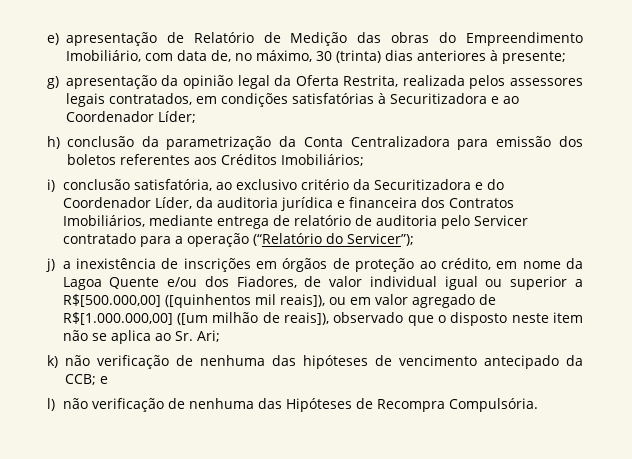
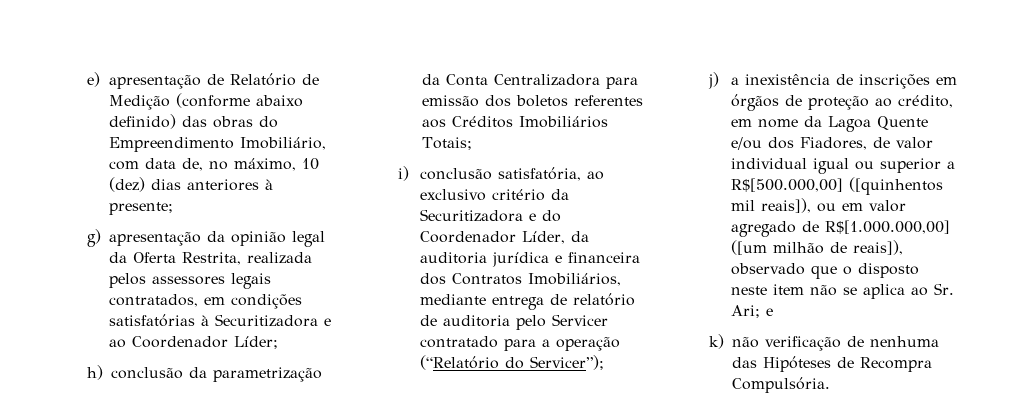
(348, 39) none -> [176,93,304,108] [109,114,177,129] (conforme abaixo definido)
[315,50,381,63] 30 (trinta) -> [302,158,320,170] [109,177,146,192] 10 (dez)
[280,154,364,166] Imobiliários; -> [518,116,608,128] [421,137,472,150] Imobiliários Totais;
[46,355,583,369] [64,374,96,385] // k) não verificação de nenhuma das hipóteses de vencimento antecipado da CCB; -> (761, 311) none
[46,398,55,411] l) -> [708,334,724,349] k)

